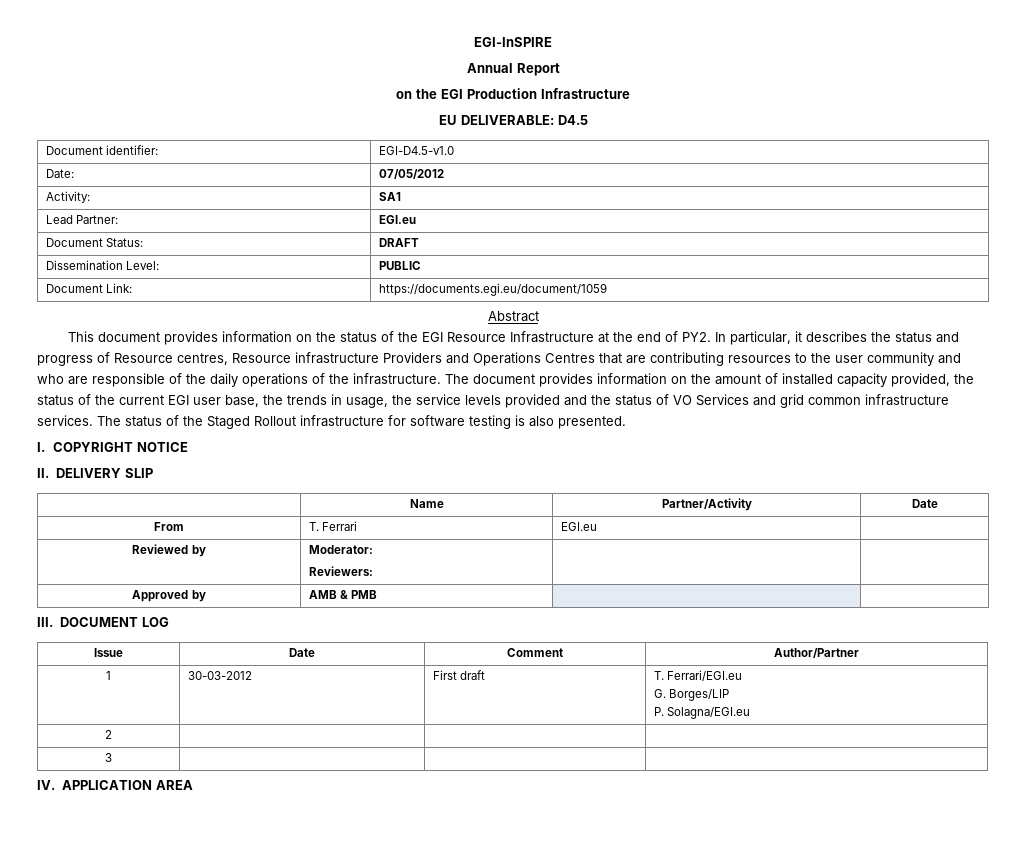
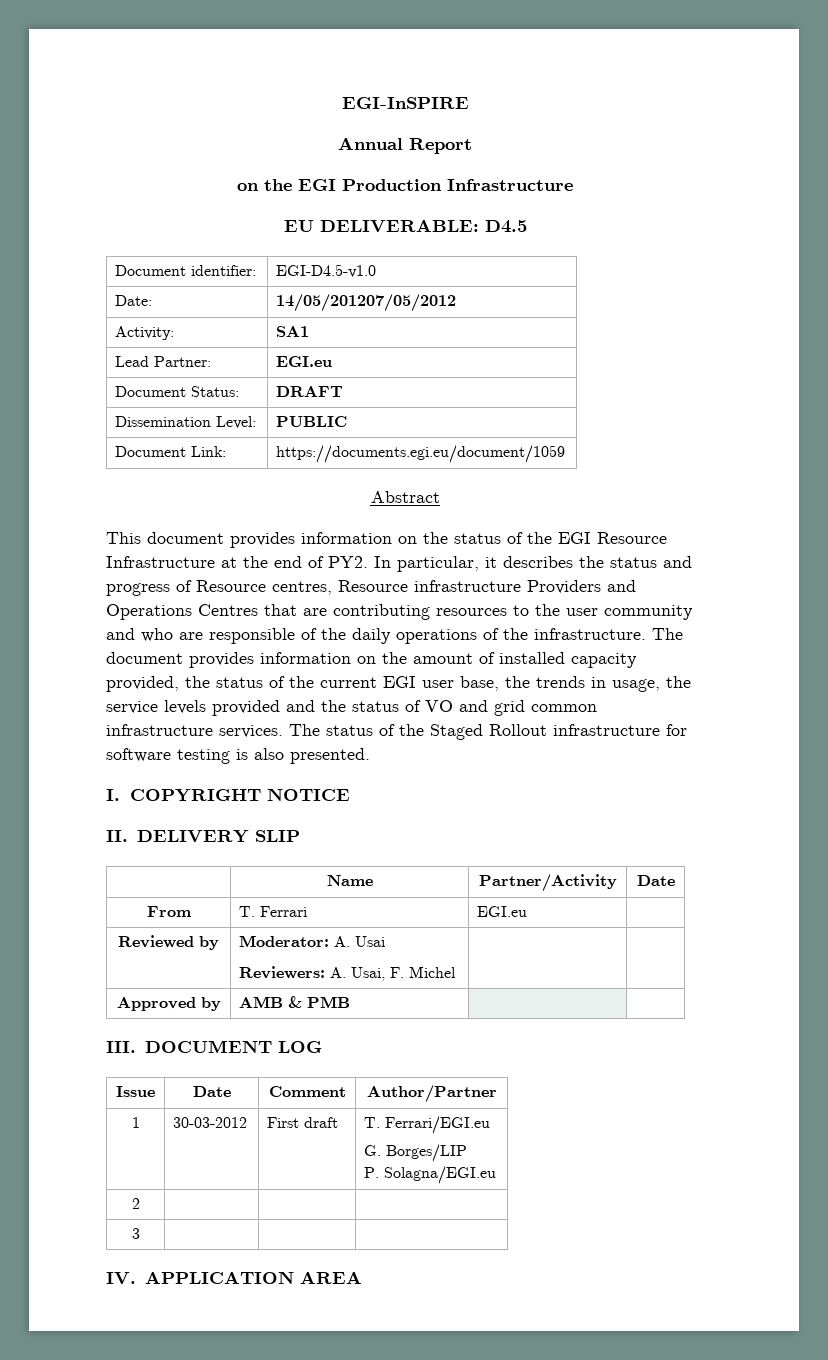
[379,169,445,180] 07/05/2012 -> [276,294,457,312] 14/05/201207/05/2012
[696,394,749,406] Services -> (453, 706) none
(374, 549) none -> [334,936,386,947] A. Usai
(374, 571) none -> [330,966,457,981] A. Usai, F. Michel

